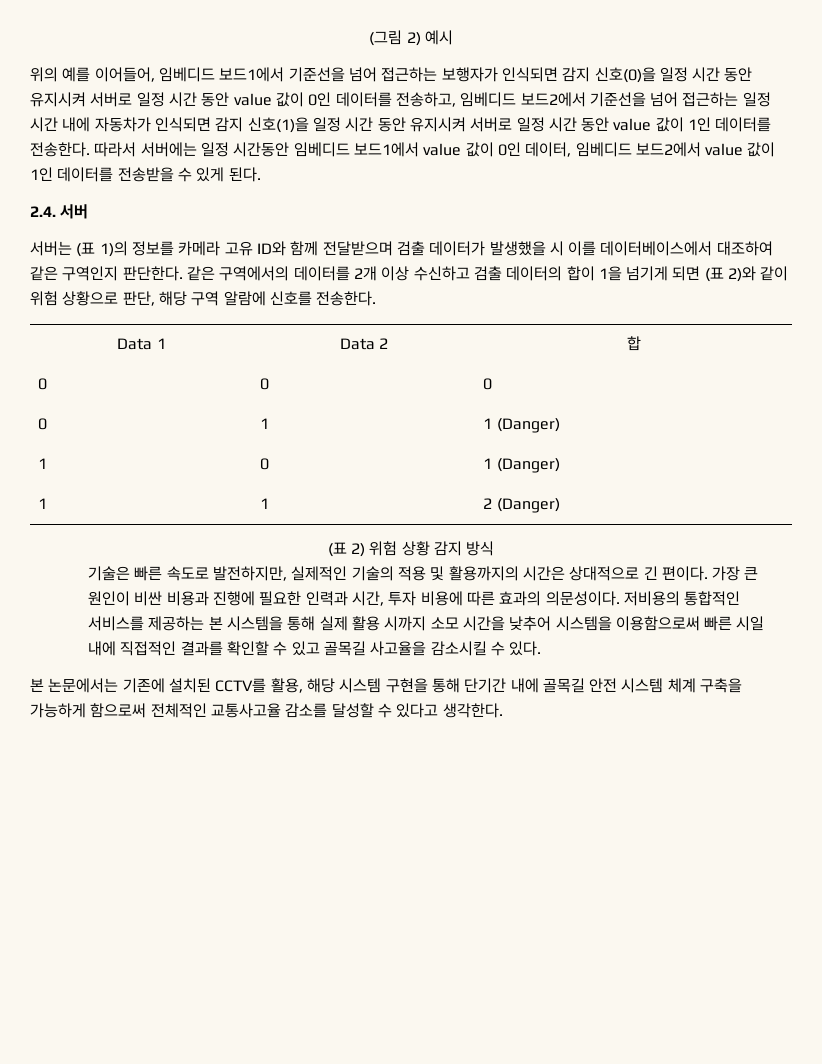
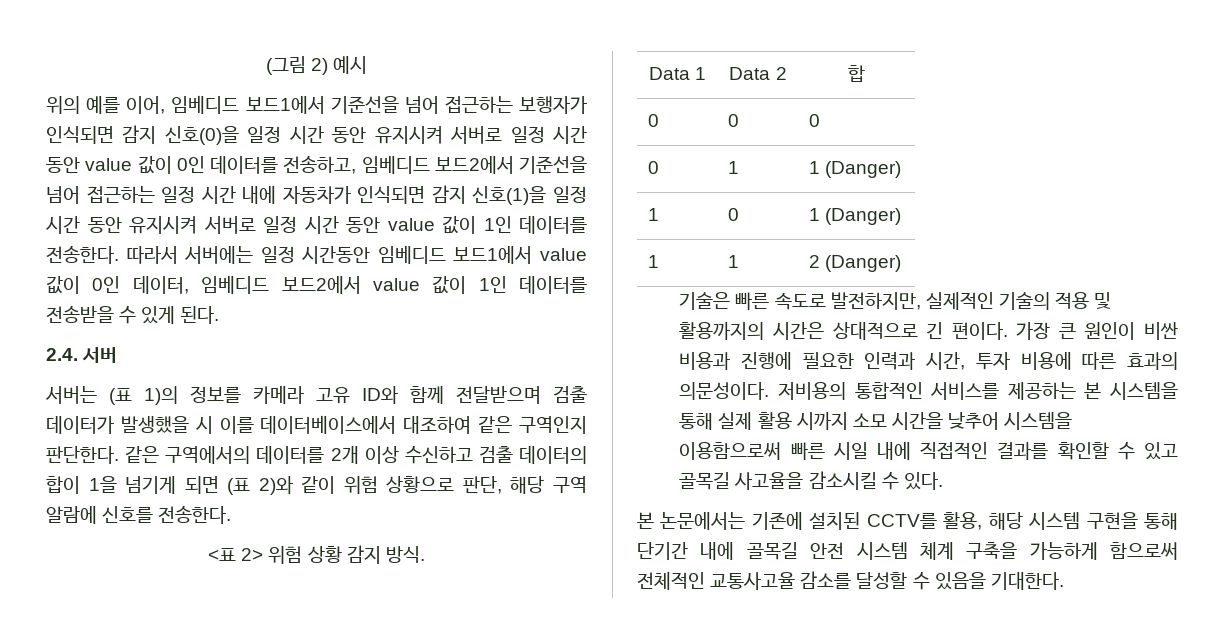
[94,67,155,82] 이어들어, -> [126,96,166,114] 이어,
(377, 298) none -> [208,545,425,564] // <표 2> 위험 상황 감지 방식.
[327,541,495,557] // (표 2) 위험 상황 감지 방식 -> (901, 263) none
[396,703,503,718] 있다고 생각한다. -> [934,572,1064,590] 있음을 기대한다.

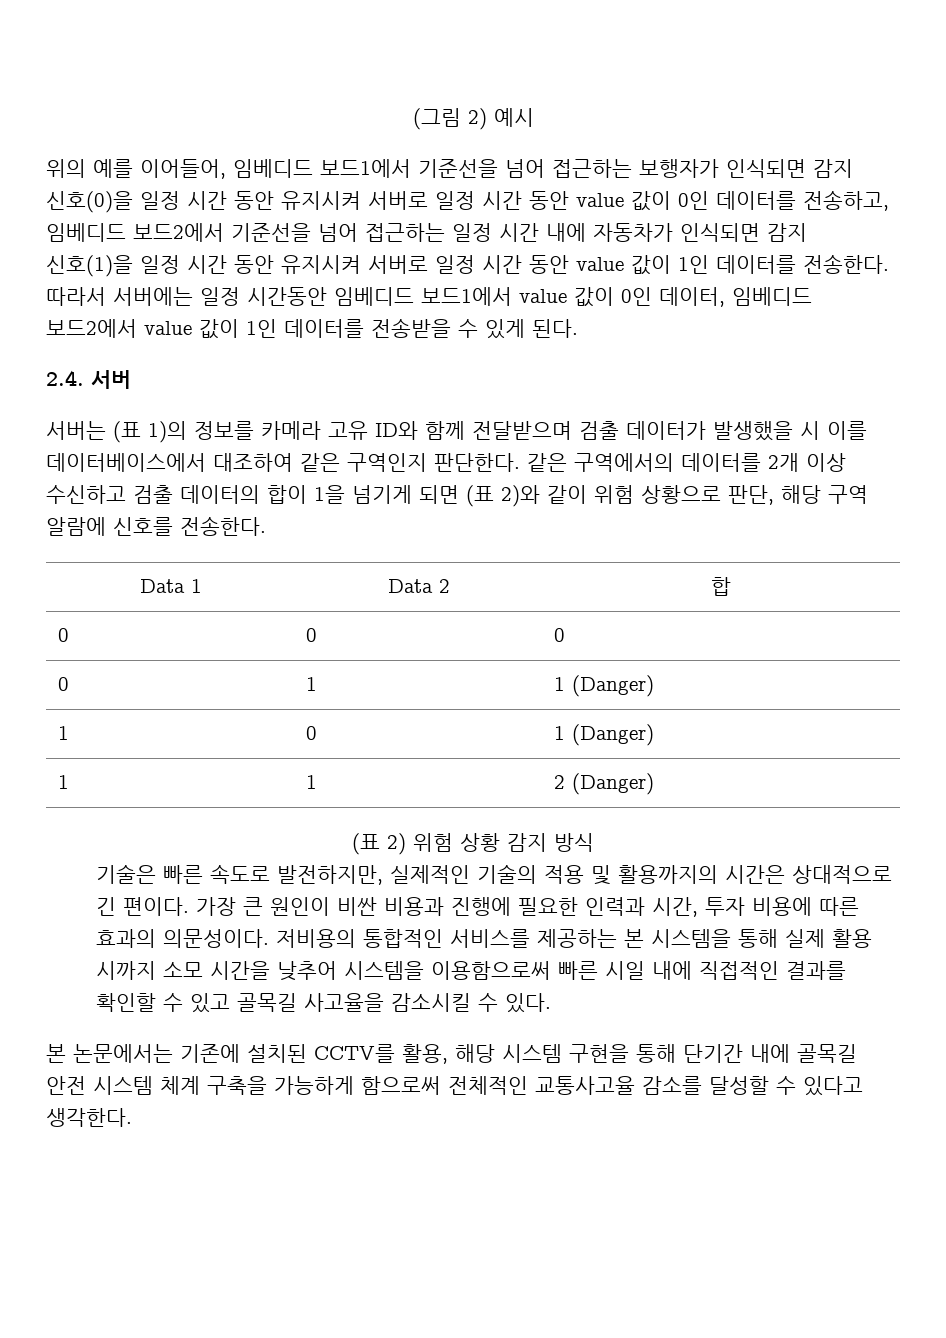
[126,96,166,114] 이어, -> [140,159,226,179] 이어들어,
[208,545,425,564] // <표 2> 위험 상황 감지 방식. -> (266, 526) none
(901, 263) none -> [352,833,594,855] // (표 2) 위험 상황 감지 방식
[934,572,1064,590] 있음을 기대한다. -> [803,1076,863,1096] [46,1108,132,1127] 있다고 생각한다.

